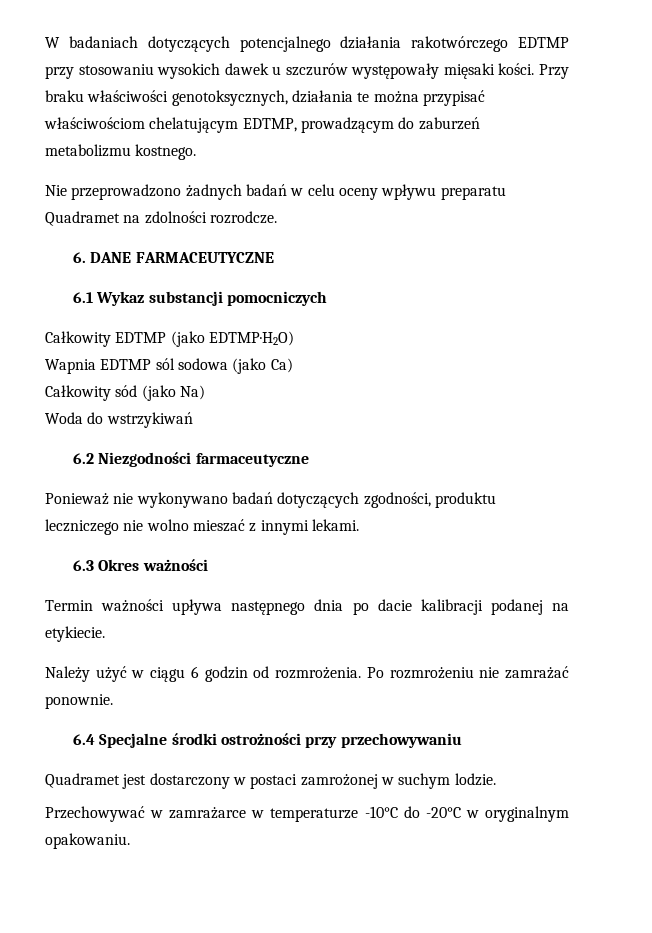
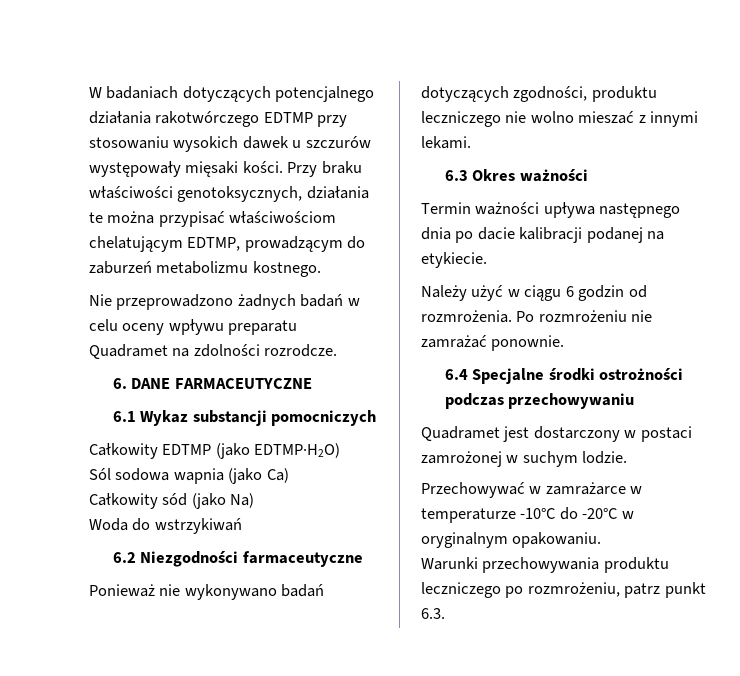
[45,358,228,374] Wapnia EDTMP sól sodowa -> [89,468,224,484] Sól sodowa wapnia
[305,736,338,748] przy -> [444,393,504,409] podczas
(130, 841) none -> [421,557,669,573] [421,582,706,598] [421,608,445,619] // Warunki przechowywania produktu leczniczego po rozmrożeniu, patrz punkt 6.3.

